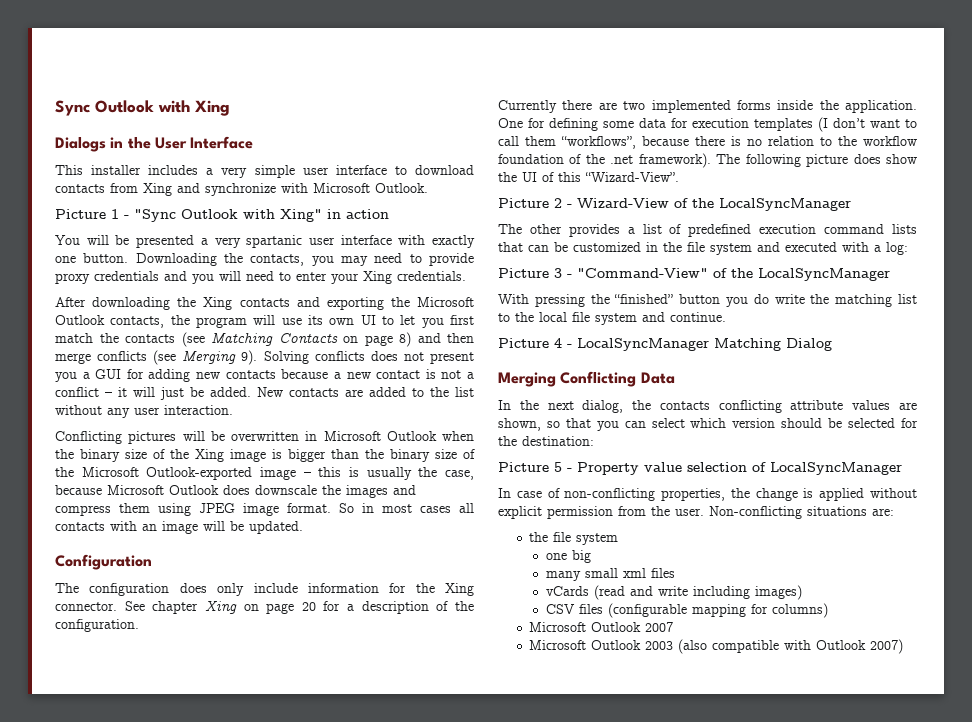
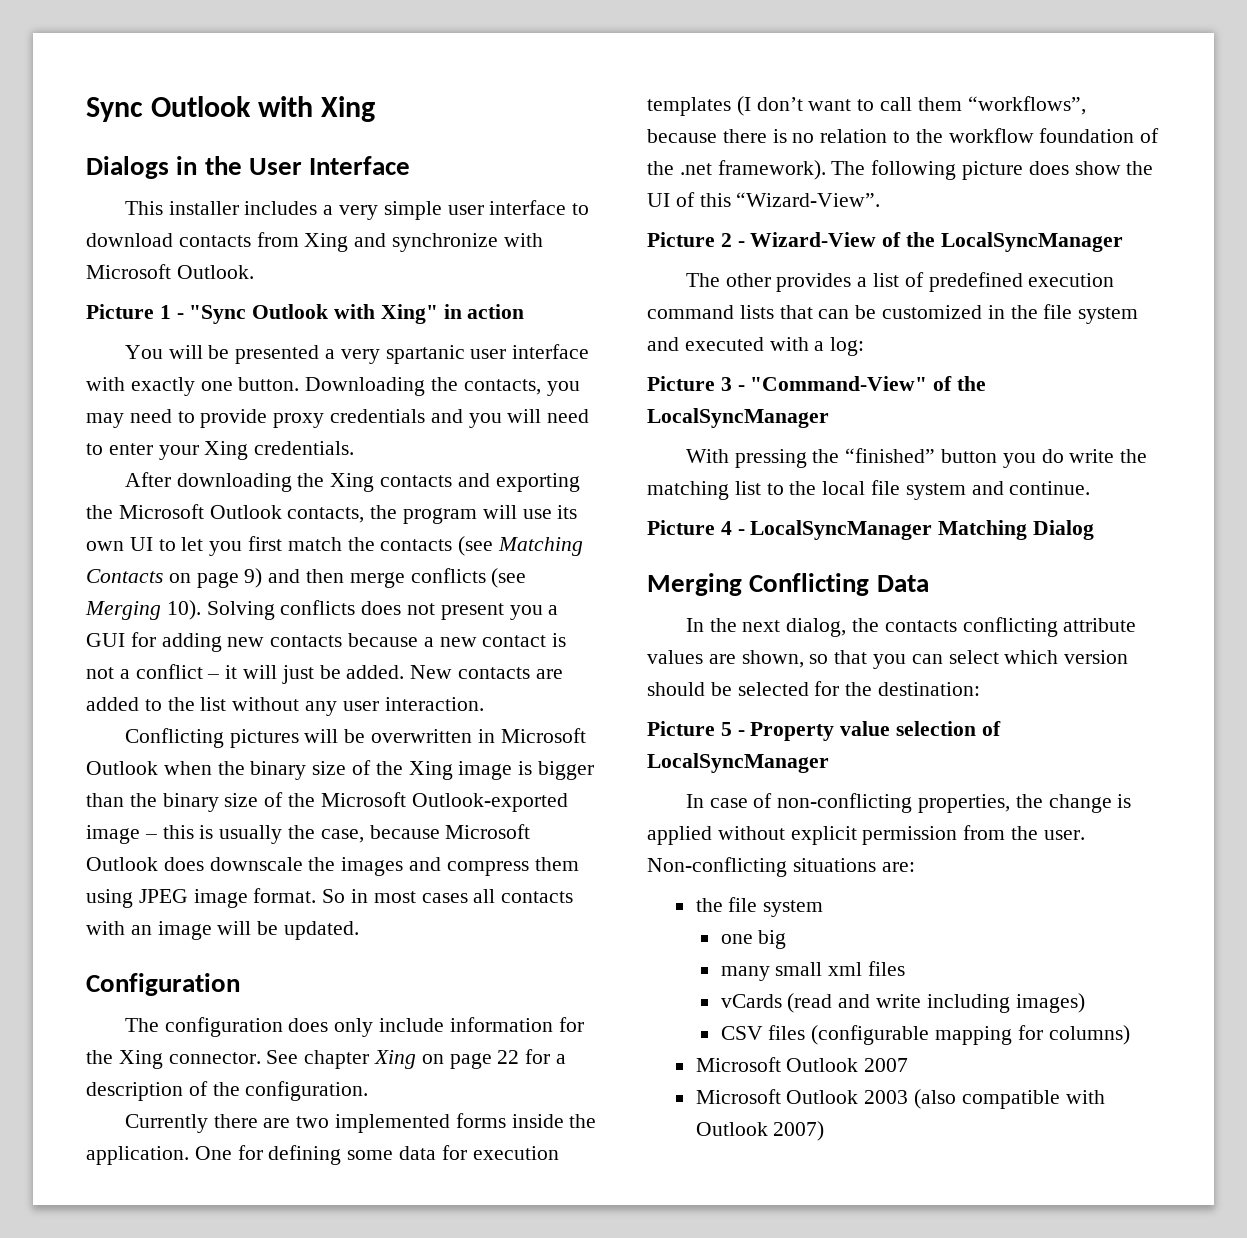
[399,332,411,347] 8) -> [244,568,263,588] 9)
[241,350,258,365] 9). -> [166,600,201,620] 10).
[301,602,316,611] 20 -> [497,1050,520,1064] 22

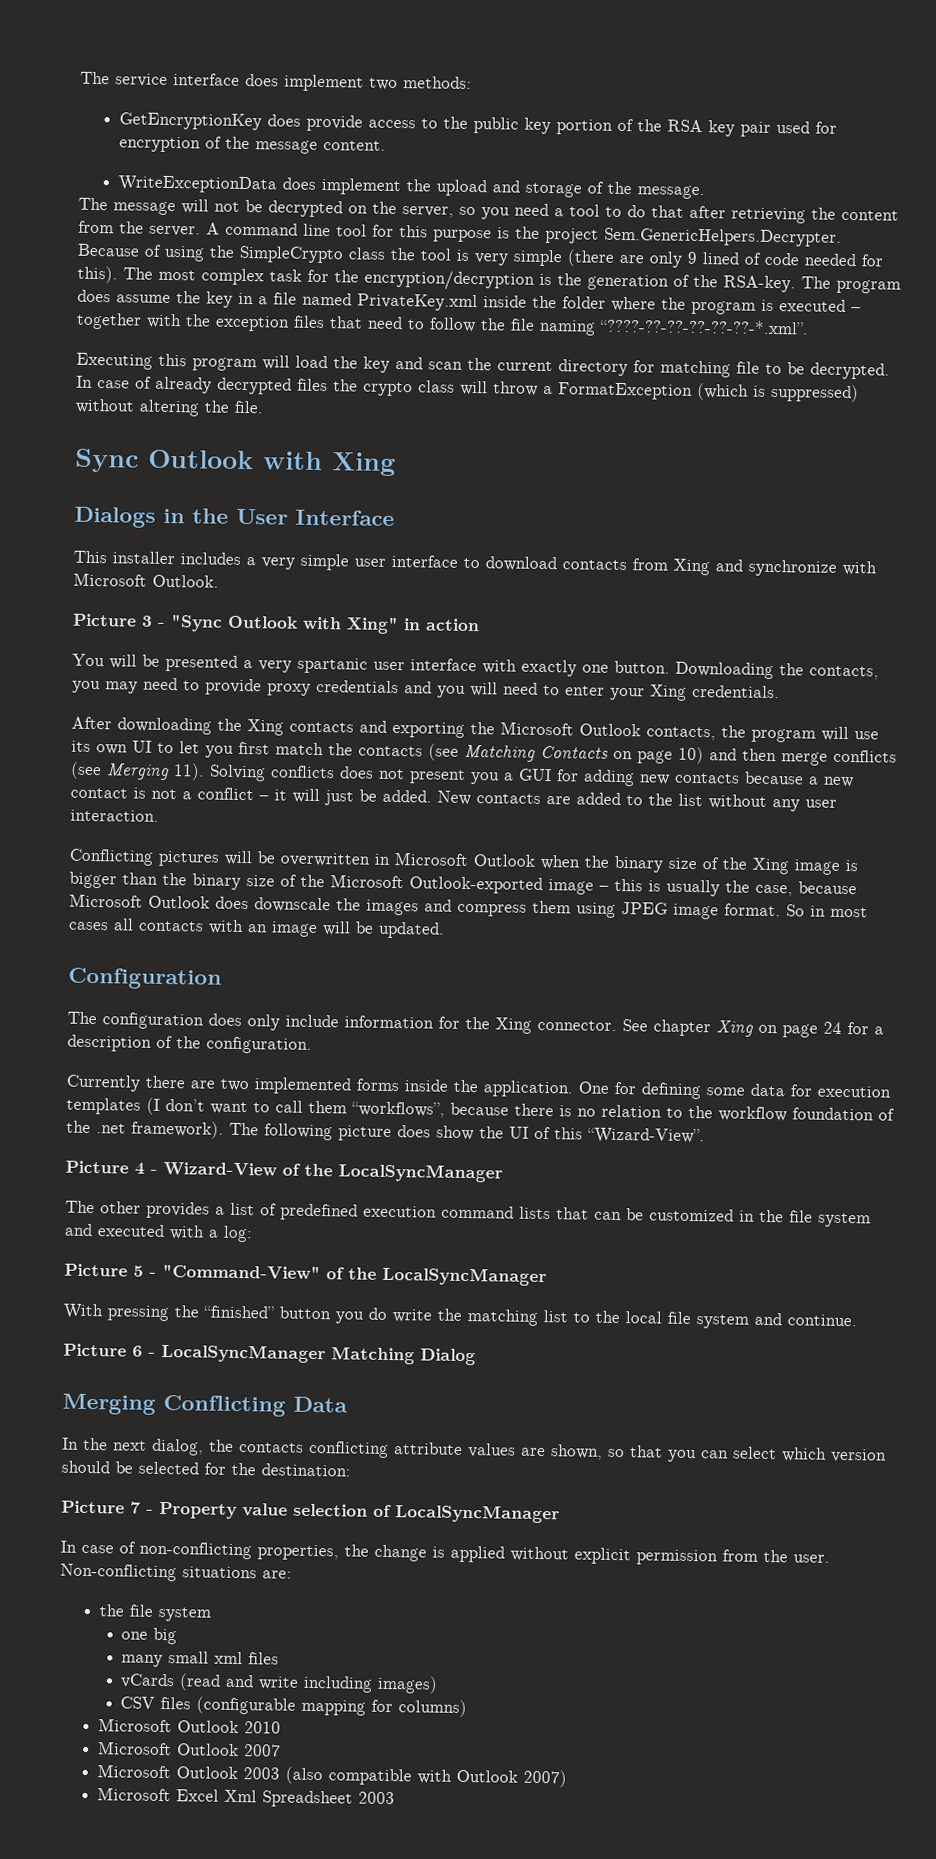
(86, 109) none -> [80,71,472,92] [119,112,838,137] [119,136,387,154] [118,175,706,200] [78,197,899,224] [78,220,842,247] [77,243,883,268] [77,265,901,294] [77,289,861,315] [76,312,809,336] [76,352,890,380] [76,375,859,403] [75,398,263,417] The service interface does implement two methods: // GetEncryptionKey does provide access to the public key portion of the RSA key pair used for encryption of the message content. // WriteExceptionData does implement the upload and storage of the message. // The message will not be decrypted on the server, so you need a tool to do that after retrieving the content from the server. A command line tool for this purpose is the project Sem.GenericHelpers.Decrypter. Because of using the SimpleCrypto class the tool is very simple (there are only 9 lined of code needed for this). The most complex task for the encryption/decryption is the generation of the RSA-key. The program does assume the key in a file named PrivateKey.xml inside the folder where the program is executed – together with the exception files that need to follow the file naming “????-??-??-??-??-??-*.xml”. // Executing this program will load the key and scan the current directory for matching file to be decrypted. In case of already decrypted files the crypto class will throw a FormatException (which is suppressed) without altering the file. //
[159,305,171,319] 1 -> [141,615,153,627] 3
[244,568,263,588] 9) -> [678,746,704,765] 10)
[166,600,201,620] 10). -> [173,763,205,781] 11).
[497,1050,520,1064] 22 -> [823,1021,842,1034] 24
[720,233,732,247] 2 -> [134,1162,145,1175] 4
[720,377,732,391] 3 -> [133,1265,144,1277] 5
[720,521,732,535] 4 -> [132,1345,143,1357] 6
[720,722,732,736] 5 -> [130,1501,141,1514] 7
(1130, 1035) none -> [98,1718,282,1734] // Microsoft Outlook 2010
(825, 1131) none -> [97,1787,396,1808] // Microsoft Excel Xml Spreadsheet 2003

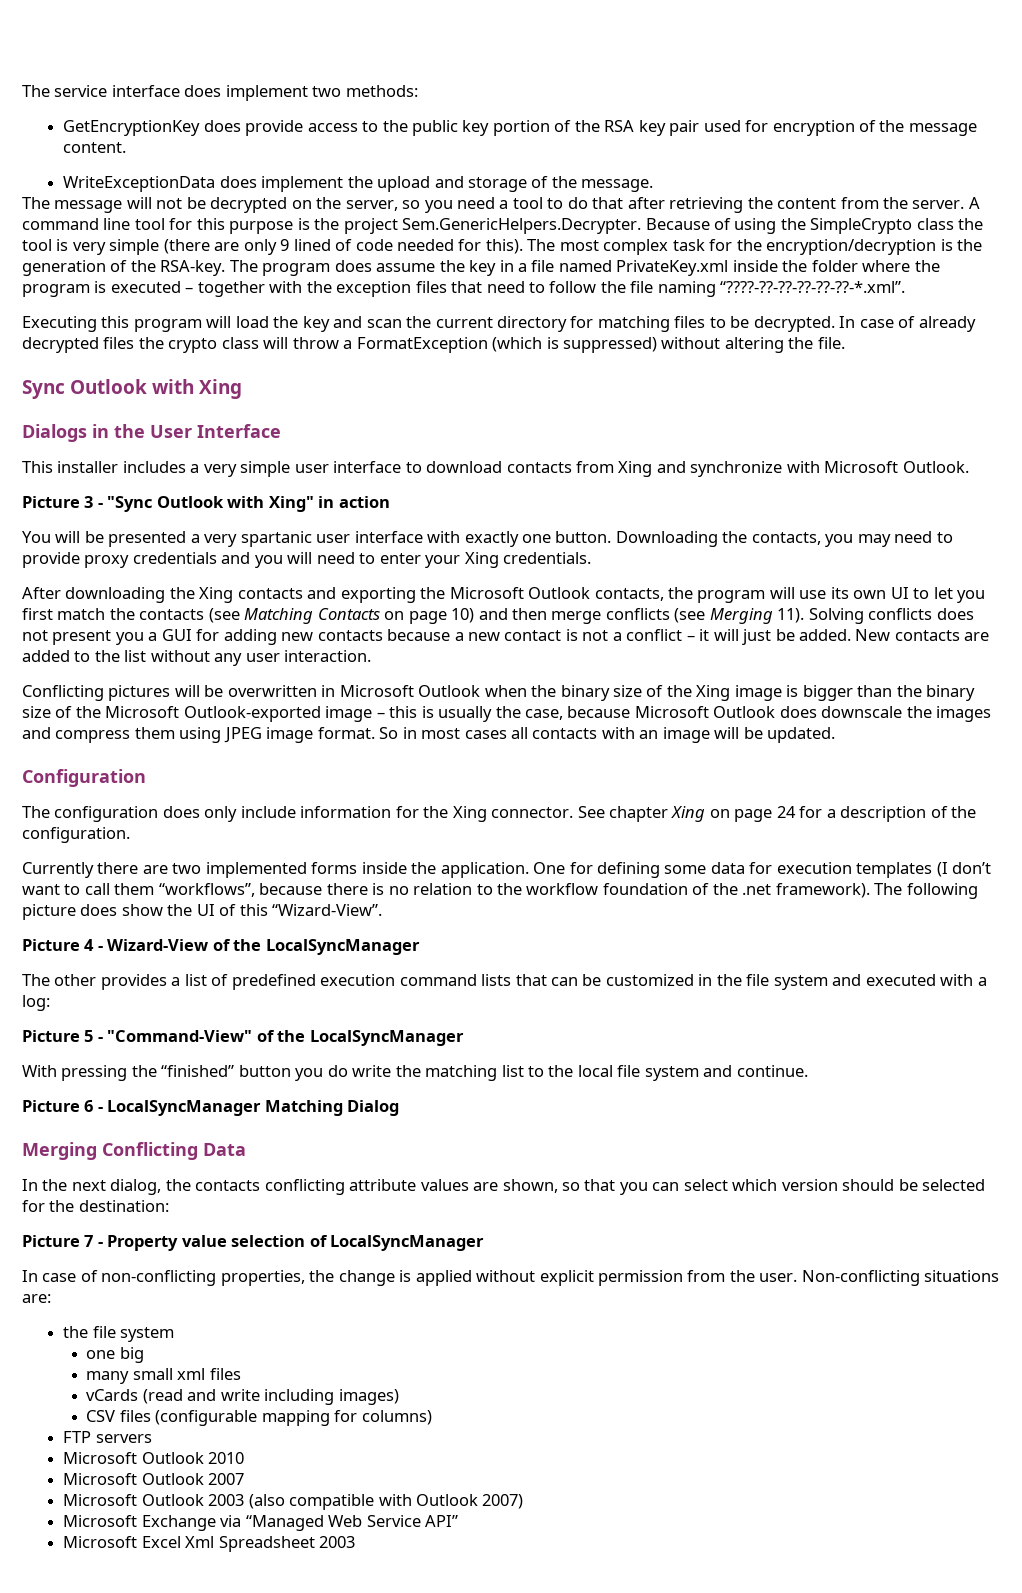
[736,361,760,374] file -> [674,316,706,328] files
(468, 1708) none -> [63,1431,152,1443] // FTP servers
(568, 1778) none -> [63,1515,459,1531] // Microsoft Exchange via “Managed Web Service API”

